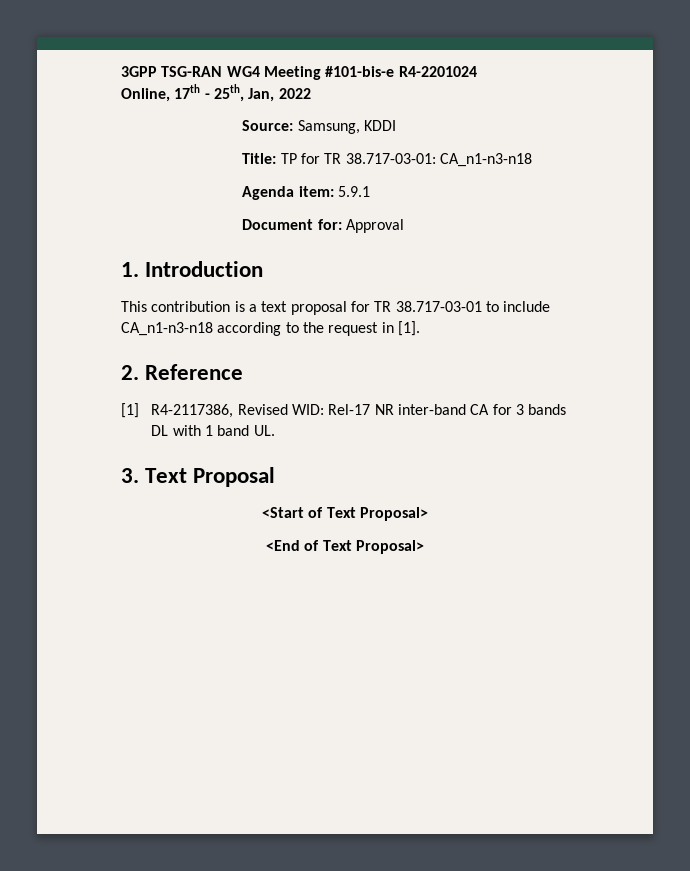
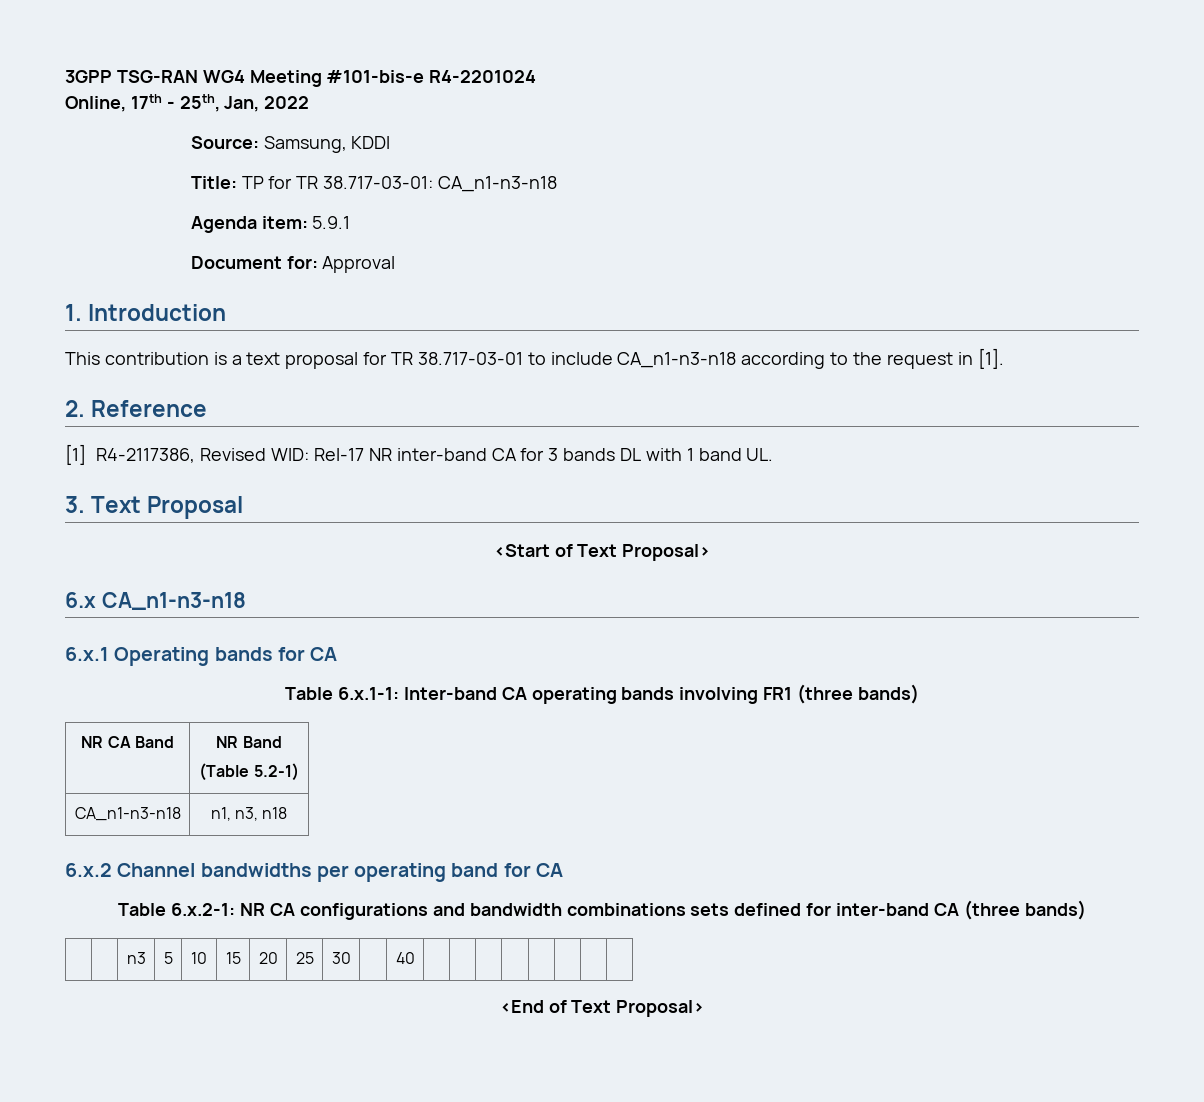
(428, 514) none -> [65,592,246,610] [65,647,338,666] [285,684,919,704] [81,736,174,748] [216,736,282,748] [199,763,299,781] [74,807,181,821] [210,807,288,821] [65,863,563,882] [118,900,1086,920] [126,952,146,964] [163,952,173,964] [191,952,207,964] [225,952,241,964] [258,952,278,964] [295,952,314,964] [331,952,351,964] [395,952,415,964] // 6.x CA_n1-n3-n18 // 6.x.1 Operating bands for CA // Table 6.x.1-1: Inter-band CA operating bands involving FR1 (three bands) // NR CA Band | NR Band // (Table 5.2-1) // CA_n1-n3-n18 | n1, n3, n18 // 6.x.2 Channel bandwidths per operating band for CA // Table 6.x.2-1: NR CA configurations and bandwidth combinations sets defined for inter-band CA (three bands) // | | n3 | 5 | 10 | 15 | 20 | 25 | 30 | | 40 | | | | | | | |

